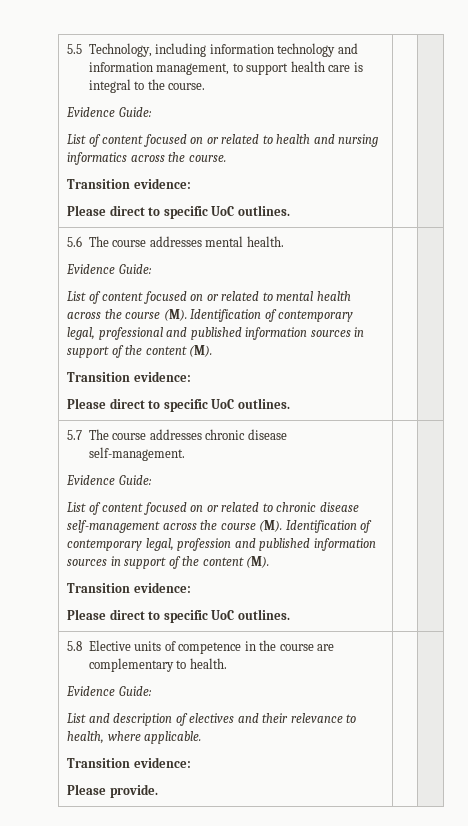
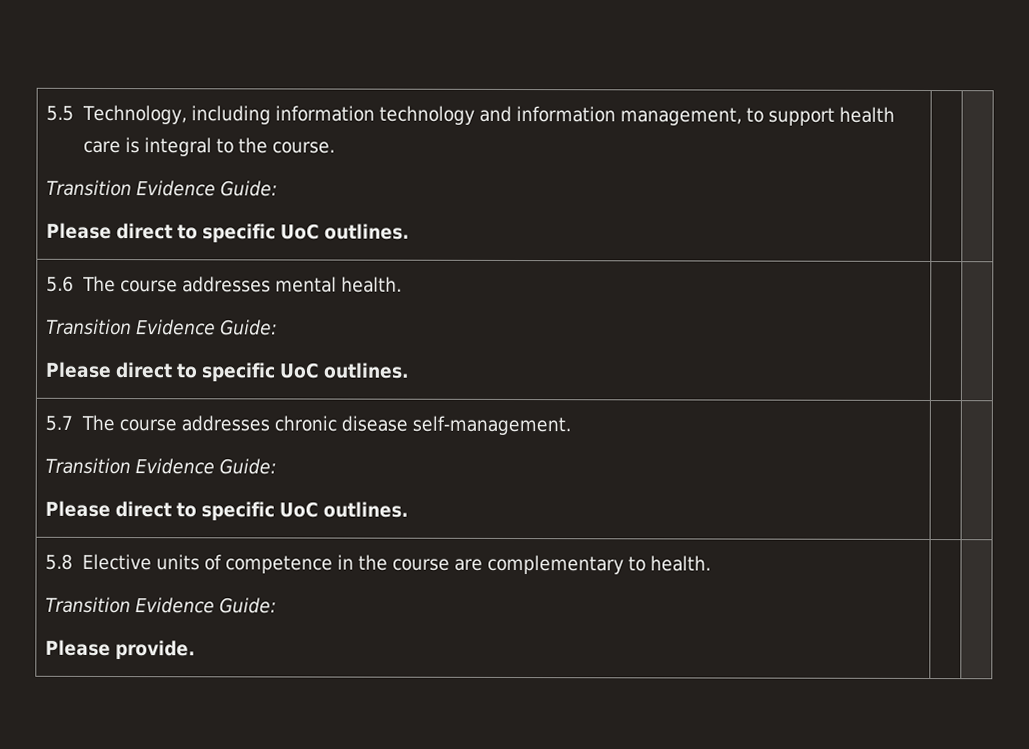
[66,107,152,117] [67,134,379,147] [67,152,226,165] [67,178,191,189] Evidence Guide: // List of content focused on or related to health and nursing informatics across the course. // Transition evidence: -> [46,179,279,197] Transition Evidence Guide:
[66,264,152,274] [67,291,351,304] [67,309,354,322] [67,327,365,340] [67,345,213,358] [67,371,191,382] Evidence Guide: // List of content focused on or related to mental health across the course (M). Identification of contemporary legal, professional and published information sources in support of the content (M). // Transition evidence: -> [46,318,279,336] Transition Evidence Guide:
[66,475,152,485] [67,502,359,515] [67,520,373,533] [67,538,376,551] [67,556,270,569] [67,582,191,593] Evidence Guide: // List of content focused on or related to chronic disease self-management across the course (M). Identification of contemporary legal, profession and published information sources in support of the content (M). // Transition evidence: -> [45,457,278,475] Transition Evidence Guide:
[66,686,152,696] [67,713,357,726] [67,731,202,744] [67,757,191,768] Evidence Guide: // List and description of electives and their relevance to health, where applicable. // Transition evidence: -> [45,596,278,614] Transition Evidence Guide:

